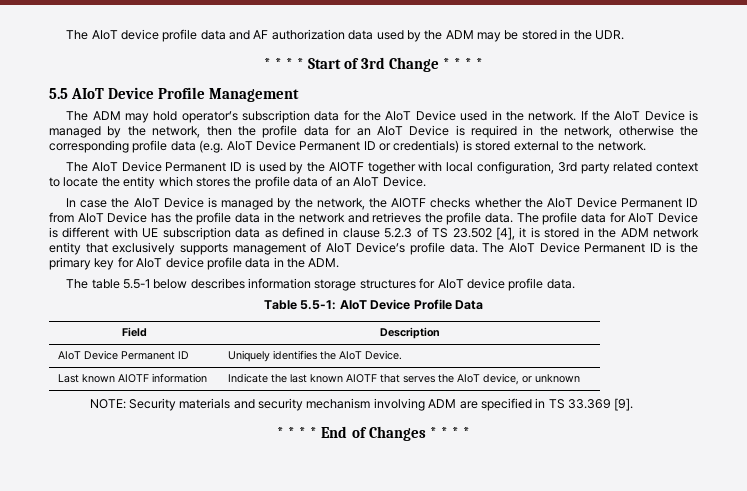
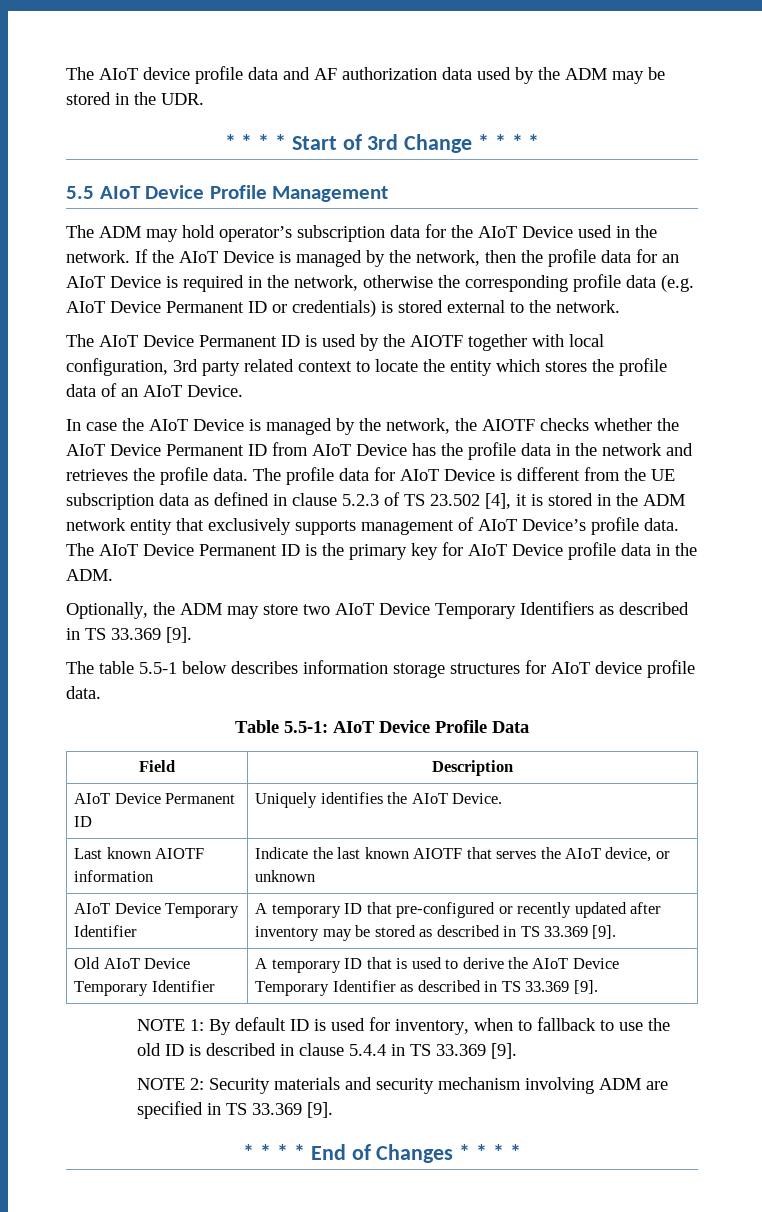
[113,227,138,238] with -> [584,467,646,481] from the
[165,257,204,268] device -> [512,544,563,556] Device
(340, 263) none -> [66,601,689,619] [66,627,192,643] // Optionally, the ADM may store two AIoT Device Temporary Identifiers as described in TS 33.369 [9].
[89,399,126,409] // NOTE: -> [74,903,240,918] [74,925,138,937] [255,902,661,918] [255,925,617,941] [74,957,191,969] [74,980,215,996] [255,957,619,973] [255,980,598,996] [137,1017,671,1035] [137,1043,518,1059] [137,1078,205,1090] // AIoT Device Temporary Identifier | A temporary ID that pre-configured or recently updated after inventory may be stored as described in TS 33.369 [9]. // Old AIoT Device Temporary Identifier | A temporary ID that is used to derive the AIoT Device Temporary Identifier as described in TS 33.369 [9]. // NOTE 1: By default ID is used for inventory, when to fallback to use the old ID is described in clause 5.4.4 in TS 33.369 [9]. // NOTE 2:

